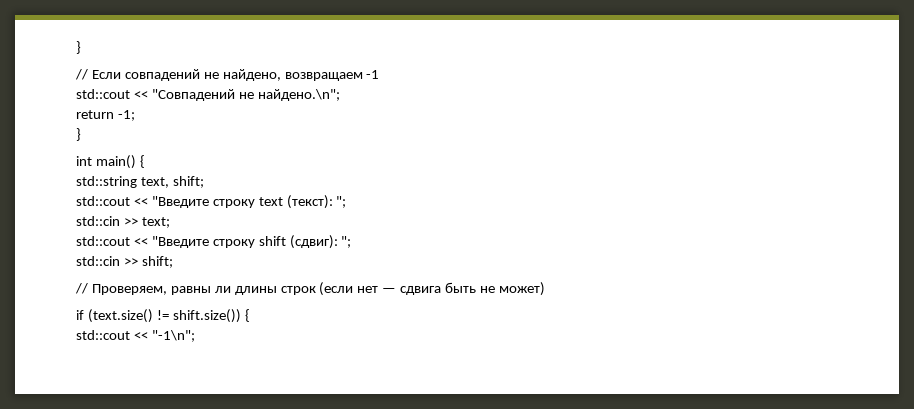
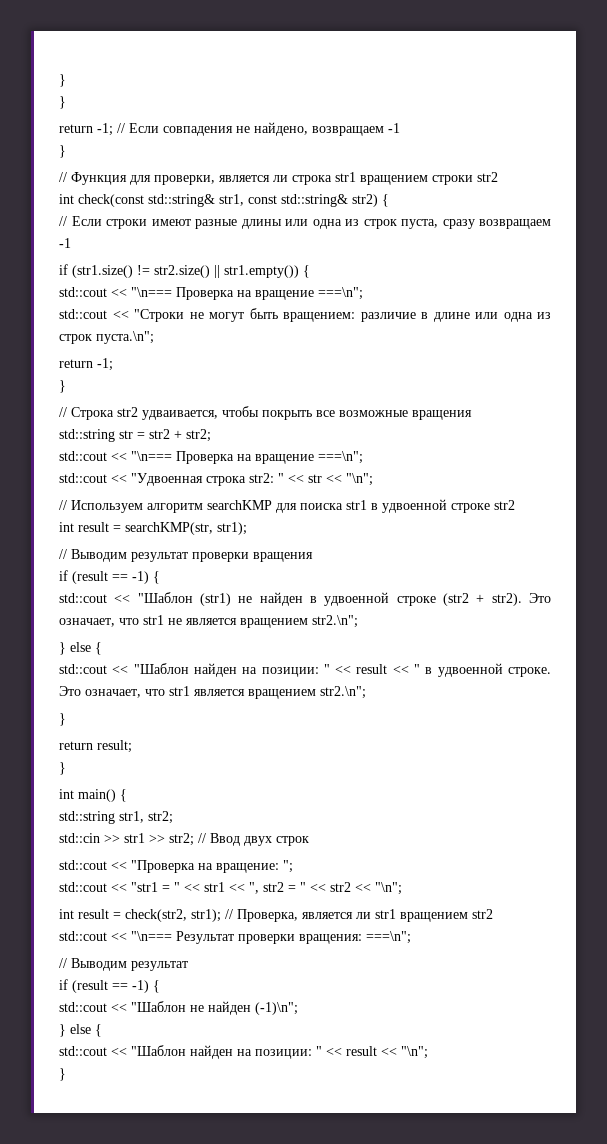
[76,41,81,54] [75,69,200,81] } // // Если совпадений -> [59,74,66,87] [59,96,66,109] [59,123,233,136] } // } // return -1; // Если совпадения
[76,89,340,101] [76,110,135,121] [76,128,81,141] [76,155,145,169] [76,176,204,188] [76,195,347,209] [76,216,170,228] [76,235,352,249] [76,256,173,268] [75,282,545,296] [76,309,250,323] [76,330,195,342] std::cout << "Совпадений не найдено.\n"; // return -1; // } // int main() { // std::string text, shift; // std::cout << "Введите строку text (текст): "; // std::cin >> text; // std::cout << "Введите строку shift (сдвиг): "; // std::cin >> shift; // // Проверяем, равны ли длины строк (если нет — сдвига быть не может) // if (text.size() != shift.size()) { // std::cout << "-1\n"; -> [59,145,66,158] [59,172,498,185] [59,194,389,207] [59,216,551,229] [59,238,71,248] [59,264,310,278] [59,287,363,300] [59,308,551,322] [59,331,154,344] [59,358,113,371] [59,380,66,393] [59,406,472,420] [59,429,211,442] [59,451,363,464] [59,473,373,486] [59,499,515,513] [59,522,247,535] [59,549,313,562] [59,570,160,584] [59,592,551,606] [59,615,358,628] [59,642,102,655] [59,663,552,677] [59,686,366,699] [59,713,66,726] [59,740,132,753] [59,762,66,775] [59,789,127,802] [59,811,173,824] [59,833,309,846] [59,860,293,873] [59,882,402,895] [59,909,493,922] [59,931,411,944] [59,958,188,971] [59,979,160,993] [59,1001,298,1015] [59,1024,102,1037] [59,1045,428,1059] [59,1068,66,1081] } // // Функция для проверки, является ли строка str1 вращением строки str2 // int check(const std::string& str1, const std::string& str2) { // // Если строки имеют разные длины или одна из строк пуста, сразу возвращаем -1 // if (str1.size() != str2.size() || str1.empty()) { // std::cout << "\n=== Проверка на вращение ===\n"; // std::cout << "Строки не могут быть вращением: различие в длине или одна из строк пуста.\n"; // return -1; // } // // Строка str2 удваивается, чтобы покрыть все возможные вращения // std::string str = str2 + str2; // std::cout << "\n=== Проверка на вращение ===\n"; // std::cout << "Удвоенная строка str2: " << str << "\n"; // // Используем алгоритм searchKMP для поиска str1 в удвоенной строке str2 // int result = searchKMP(str, str1); // // Выводим результат проверки вращения // if (result == -1) { // std::cout << "Шаблон (str1) не найден в удвоенной строке (str2 + str2). Это означает, что str1 не является вращением str2.\n"; // } else { // std::cout << "Шаблон найден на позиции: " << result << " в удвоенной строке. Это означает, что str1 является вращением str2.\n"; // } // return result; // } // int main() { // std::string str1, str2; // std::cin >> str1 >> str2; // Ввод двух строк // std::cout << "Проверка на вращение: "; // std::cout << "str1 = " << str1 << ", str2 = " << str2 << "\n"; // int result = check(str2, str1); // Проверка, является ли str1 вращением str2 // std::cout << "\n=== Результат проверки вращения: ===\n"; // // Выводим результат // if (result == -1) { // std::cout << "Шаблон не найден (-1)\n"; // } else { // std::cout << "Шаблон найден на позиции: " << result << "\n"; // }

